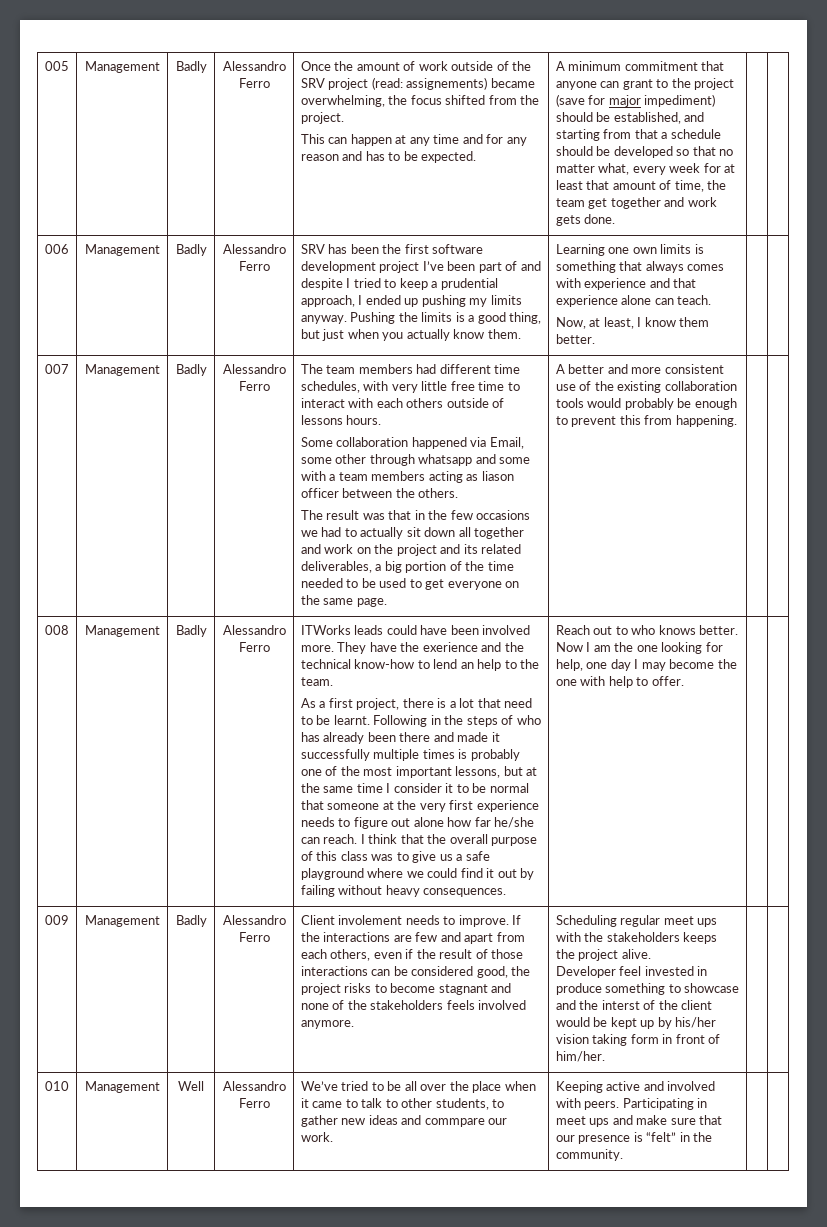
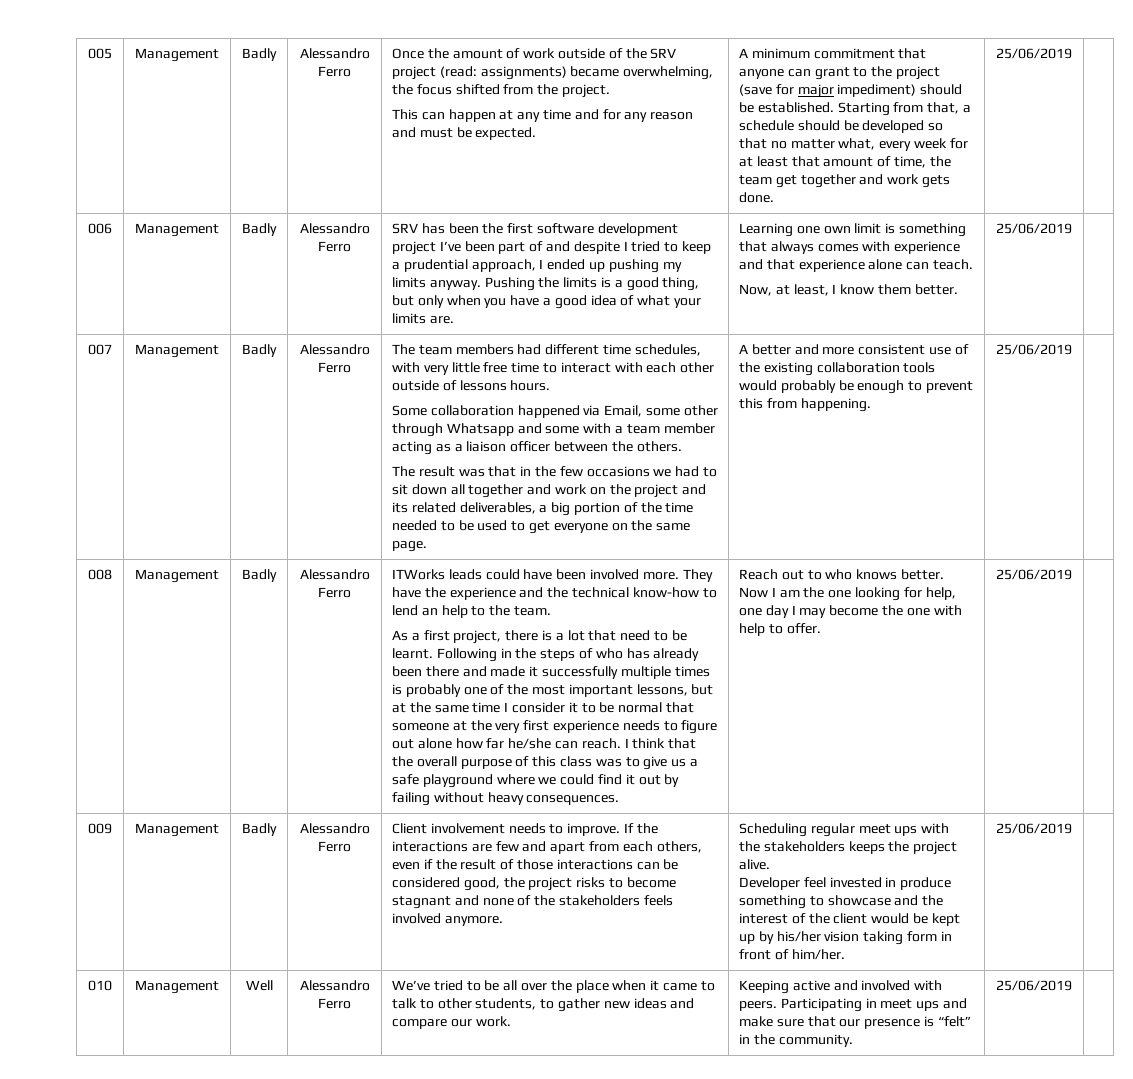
[406,77,488,90] assignements) -> [480,66,567,80] assignments)
[365,151,401,161] has to -> [419,128,453,138] must
[613,112,705,124] [555,129,658,141] established, and starting from that -> [757,102,960,116] established. Starting from that,
(616, 219) none -> [996,48,1072,59] 25/06/2019
[322,329,345,341] just -> [417,295,444,308] only
[406,329,521,341] actually know them. -> [510,295,701,309] [392,313,454,324] have a good idea of what your limits are.
[660,244,692,254] limits -> [854,223,882,234] limit
(595, 339) none -> [996,223,1072,234] 25/06/2019
[406,398,444,408] others -> [680,362,715,373] other
[418,454,473,466] whatsapp -> [446,423,514,436] Whatsapp
[371,471,426,481] members -> [663,423,715,434] member
[481,471,514,481] liason -> [454,441,507,452] a liaison
[360,527,404,539] actually -> (717, 472) none
(737, 421) none -> [996,344,1072,355] 25/06/2019
[422,642,478,652] exerience -> [449,587,516,600] experience
(684, 681) none -> [996,569,1072,580] 25/06/2019
[338,915,403,925] involement -> [430,823,505,834] involvement
[601,1000,640,1010] interst -> [739,913,789,924] interest
(605, 1056) none -> [996,823,1072,834] 25/06/2019
[424,1118,485,1127] commpare -> [392,1019,448,1029] compare
(623, 1155) none -> [996,980,1072,991] 25/06/2019

